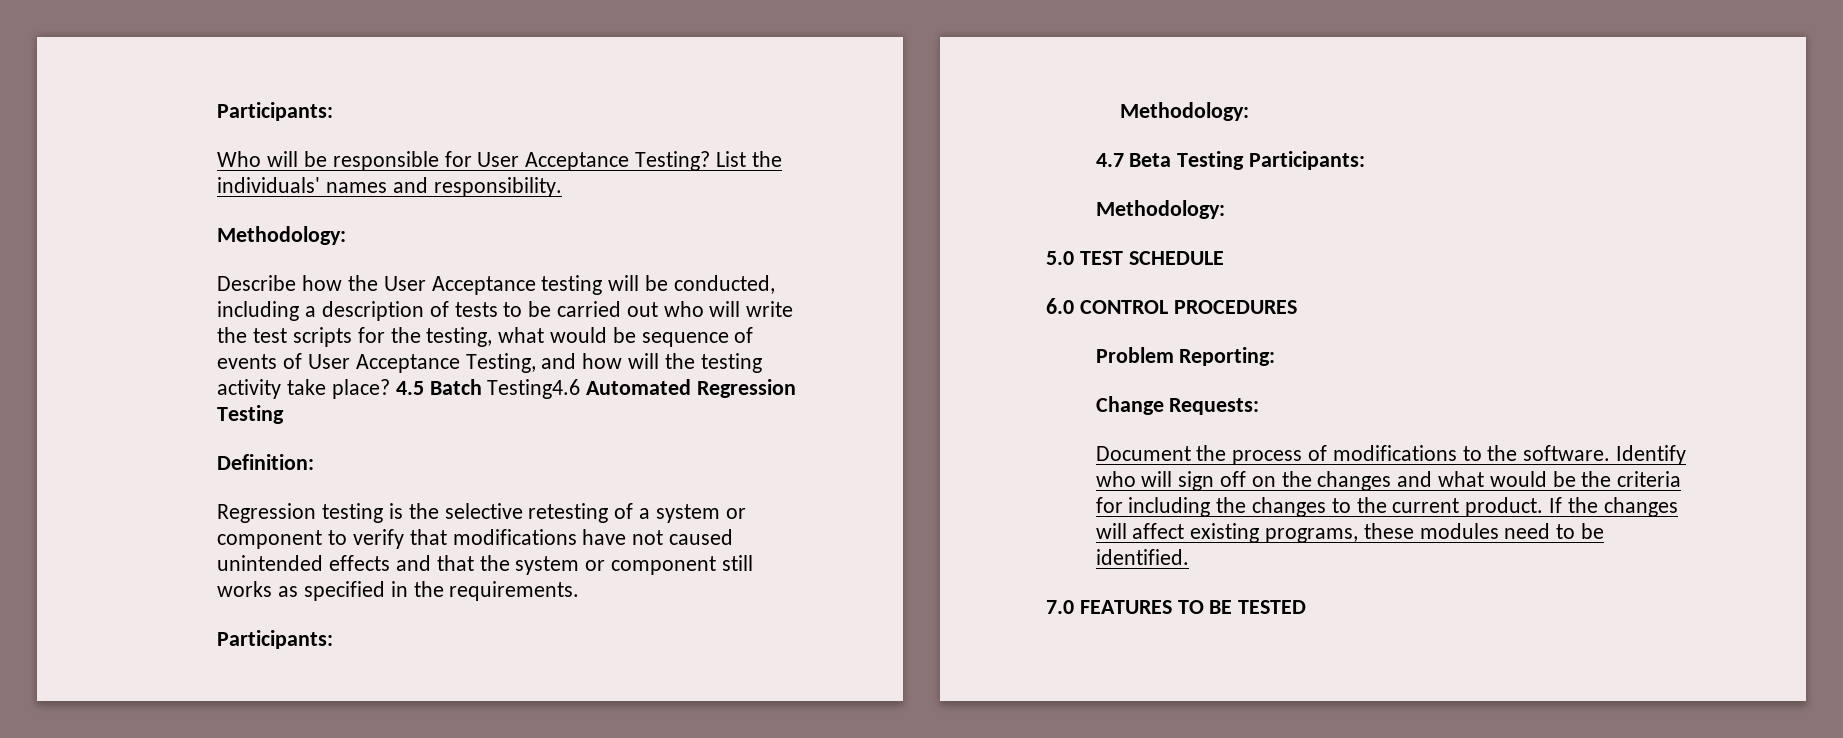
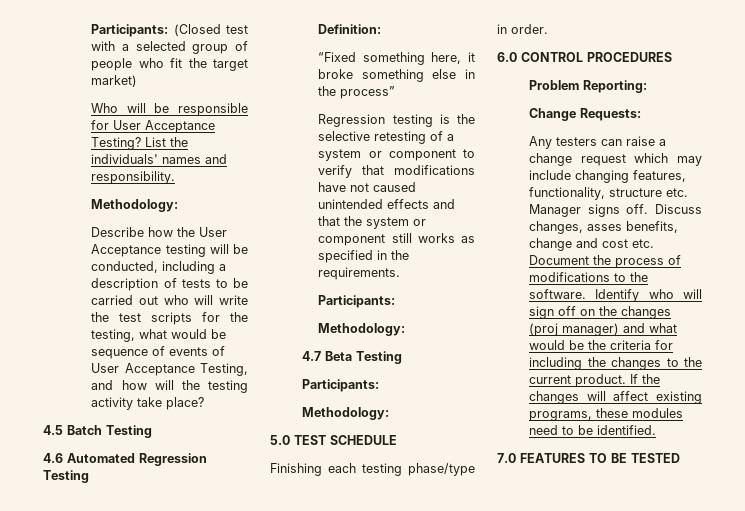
[217,102,334,121] Participants: -> [91,24,248,37] [91,41,249,54] [91,58,249,71] [91,75,138,87] Participants: (Closed test with a selected group of people who fit the target market)
(390, 389) none -> (205, 403) //
[487,379,581,399] Testing4.6 -> [106,425,152,438] [43,453,63,463] Testing // 4.6
(315, 462) none -> [318,52,475,65] [318,69,475,82] [318,86,396,99] // “Fixed something here, it broke something else in the process”
(1245, 160) none -> (403, 357) //
(1224, 258) none -> [270,463,475,476] [497,24,548,34] // Finishing each testing phase/type in order.
(1260, 406) none -> [529,136,667,149] [529,153,702,166] [529,170,687,183] [529,187,689,200] [529,204,702,217] [529,221,679,234] [529,238,655,251] Any testers can raise a change request which may include changing features, functionality, structure etc. Manager signs off. Discuss changes, asses benefits, change and cost etc.
(1392, 481) none -> [529,323,620,336] (proj manager)

